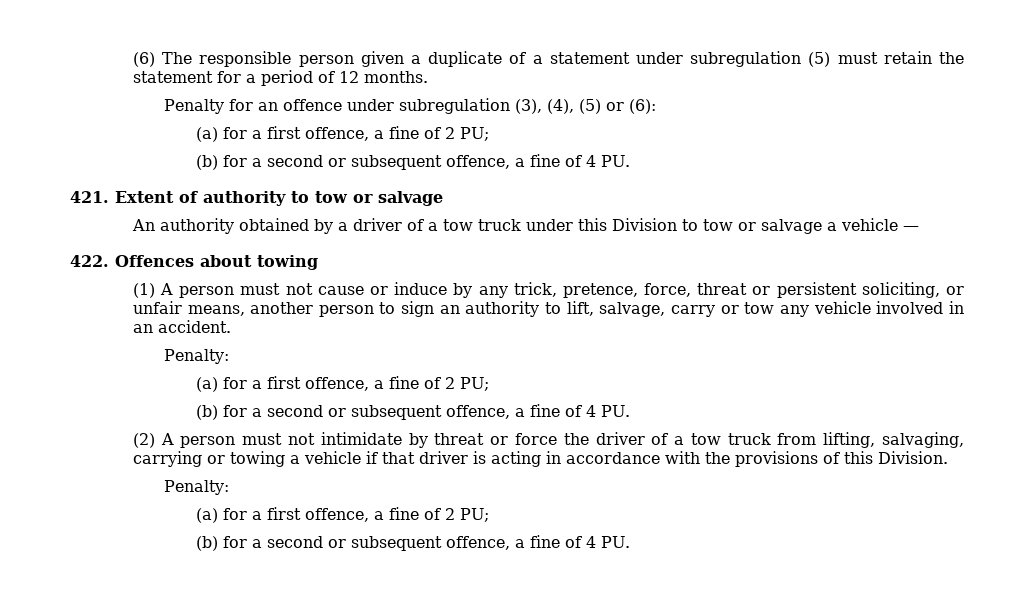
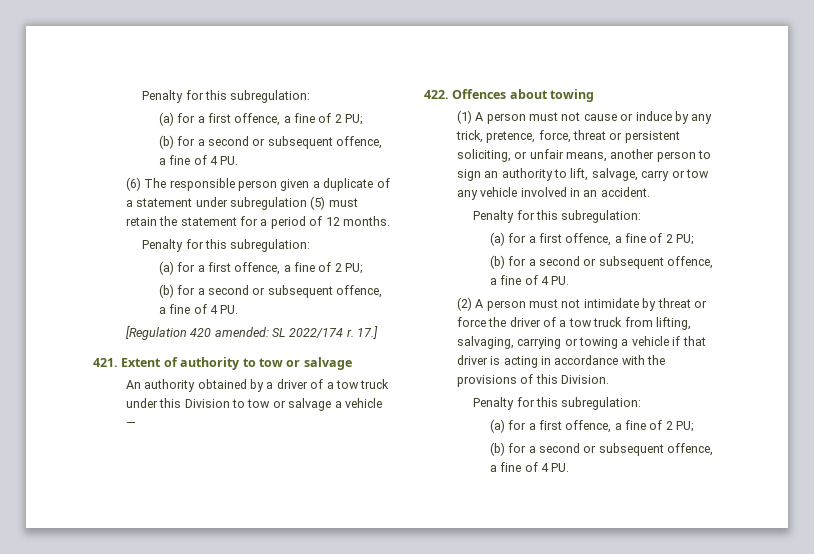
(132, 59) none -> [142,90,311,103] [158,112,364,126] [158,135,383,149] [158,155,239,165] Penalty for this subregulation: // (a) for a first offence, a fine of 2 PU; // (b) for a second or subsequent offence, a fine of 4 PU. //
[258,98,657,114] an offence under subregulation (3), (4), (5) or (6): -> [205,239,311,252] this subregulation:
(630, 161) none -> [125,326,379,340] // [Regulation 420 amended: SL 2022/174 r. 17.]
[164,349,230,364] Penalty: -> [473,210,642,223] Penalty for this subregulation:
[164,480,230,495] Penalty: -> [473,397,642,410] Penalty for this subregulation:

